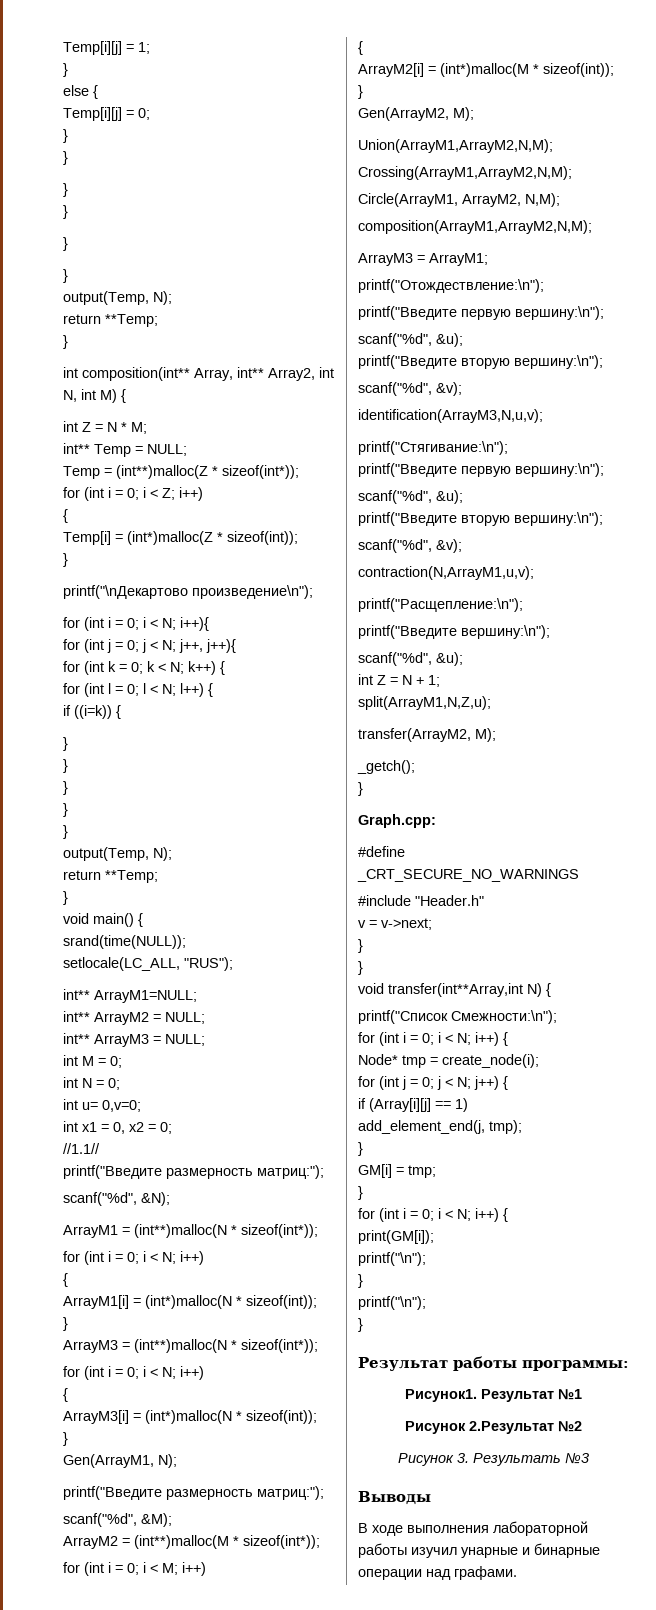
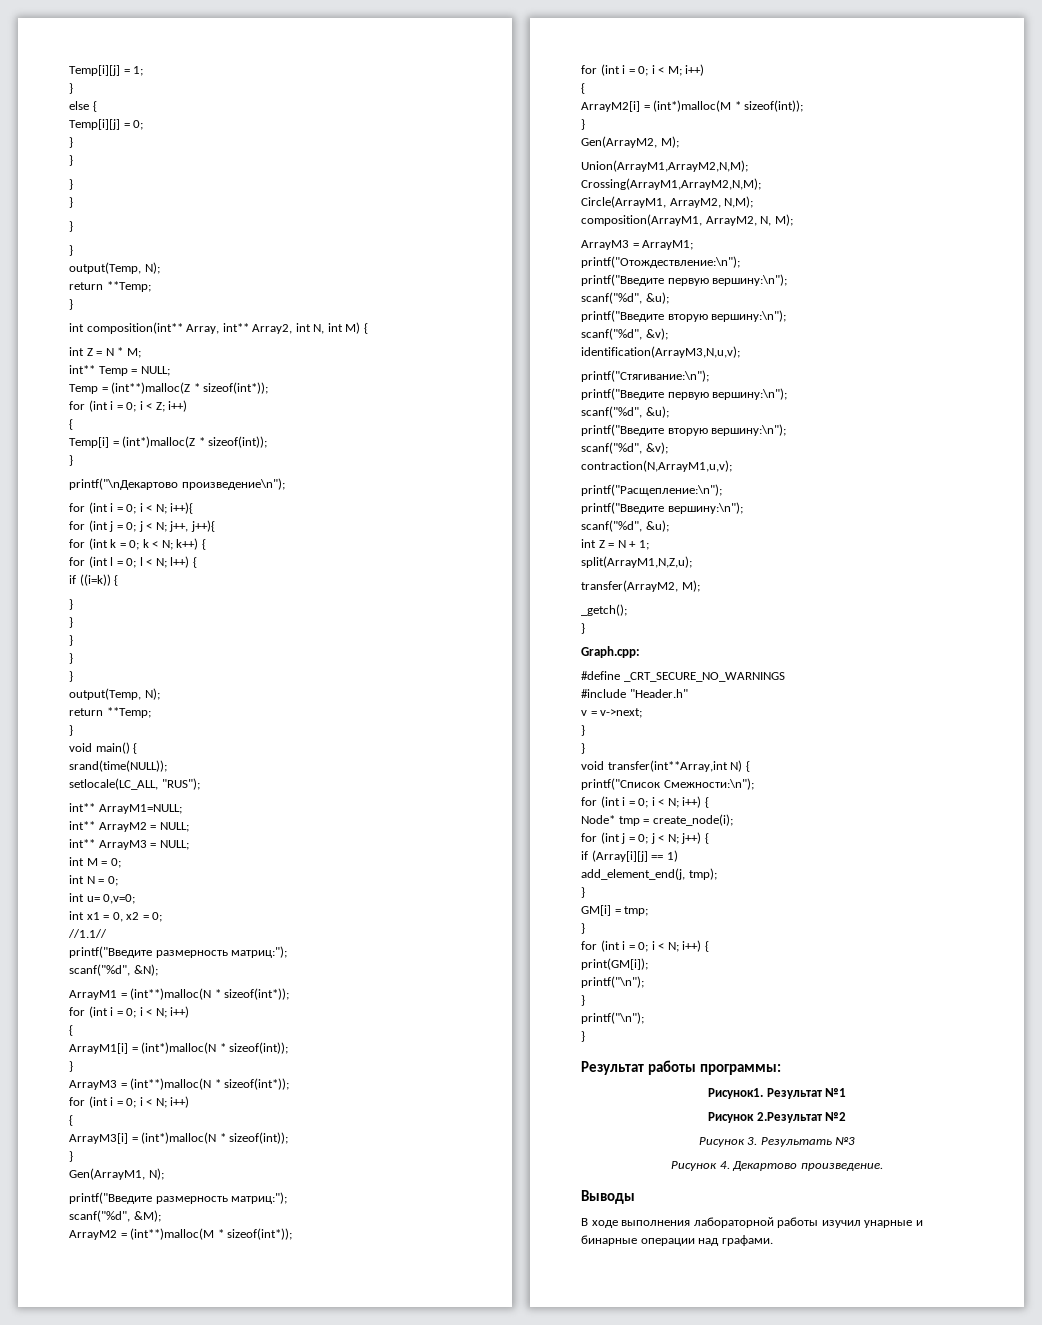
[358,220,592,234] composition(ArrayM1,ArrayM2,N,M); -> [581,214,793,226] composition(ArrayM1, ArrayM2, N, M);
(589, 1458) none -> [671,1161,883,1171] // Рисунок 4. Декартово произведение.

